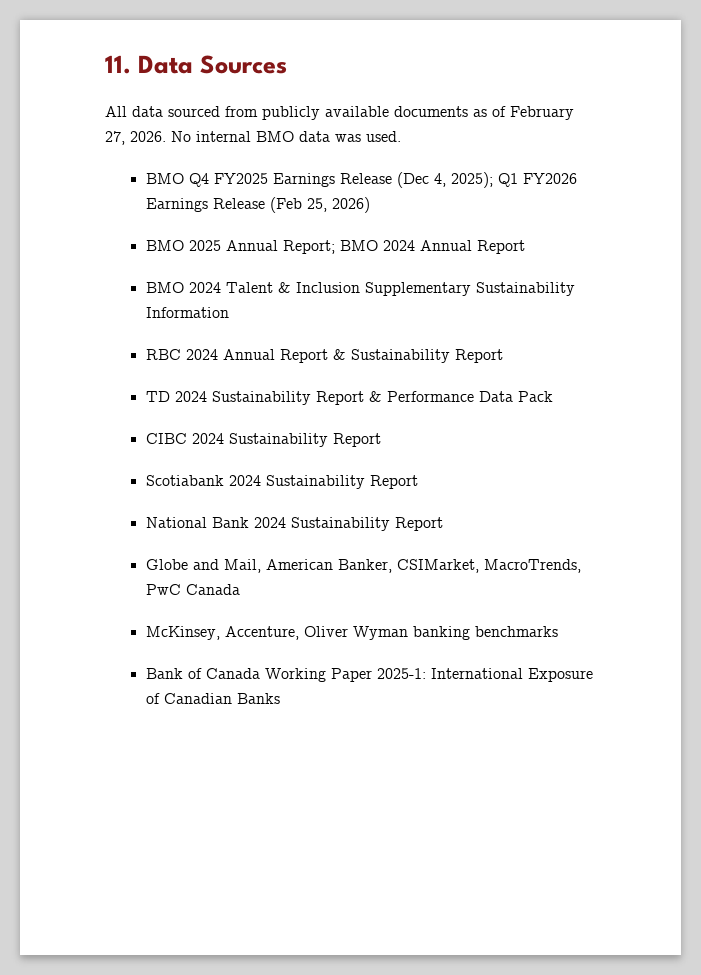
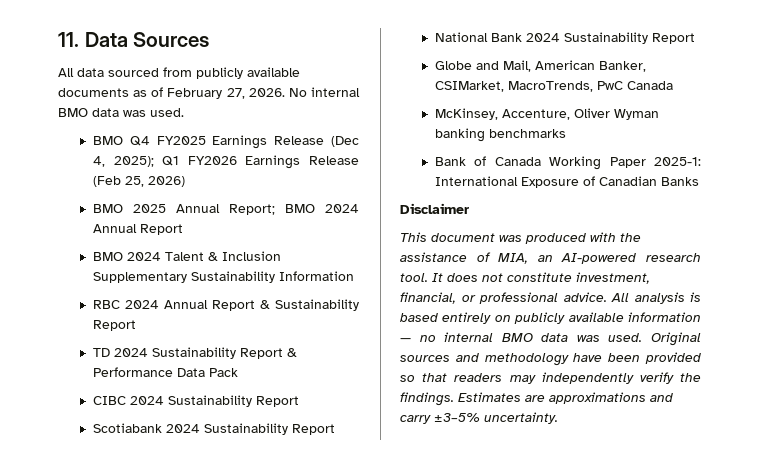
(280, 698) none -> [400,203,469,214] [400,232,641,244] [400,252,701,264] [400,272,650,284] [400,292,701,304] [400,312,701,324] [400,332,701,346] [400,352,701,366] [400,372,701,384] [400,392,673,406] [400,412,558,424] // Disclaimer // This document was produced with the assistance of MIA, an AI-powered research tool. It does not constitute investment, financial, or professional advice. All analysis is based entirely on publicly available information — no internal BMO data was used. Original sources and methodology have been provided so that readers may independently verify the findings. Estimates are approximations and carry ±3–5% uncertainty.

